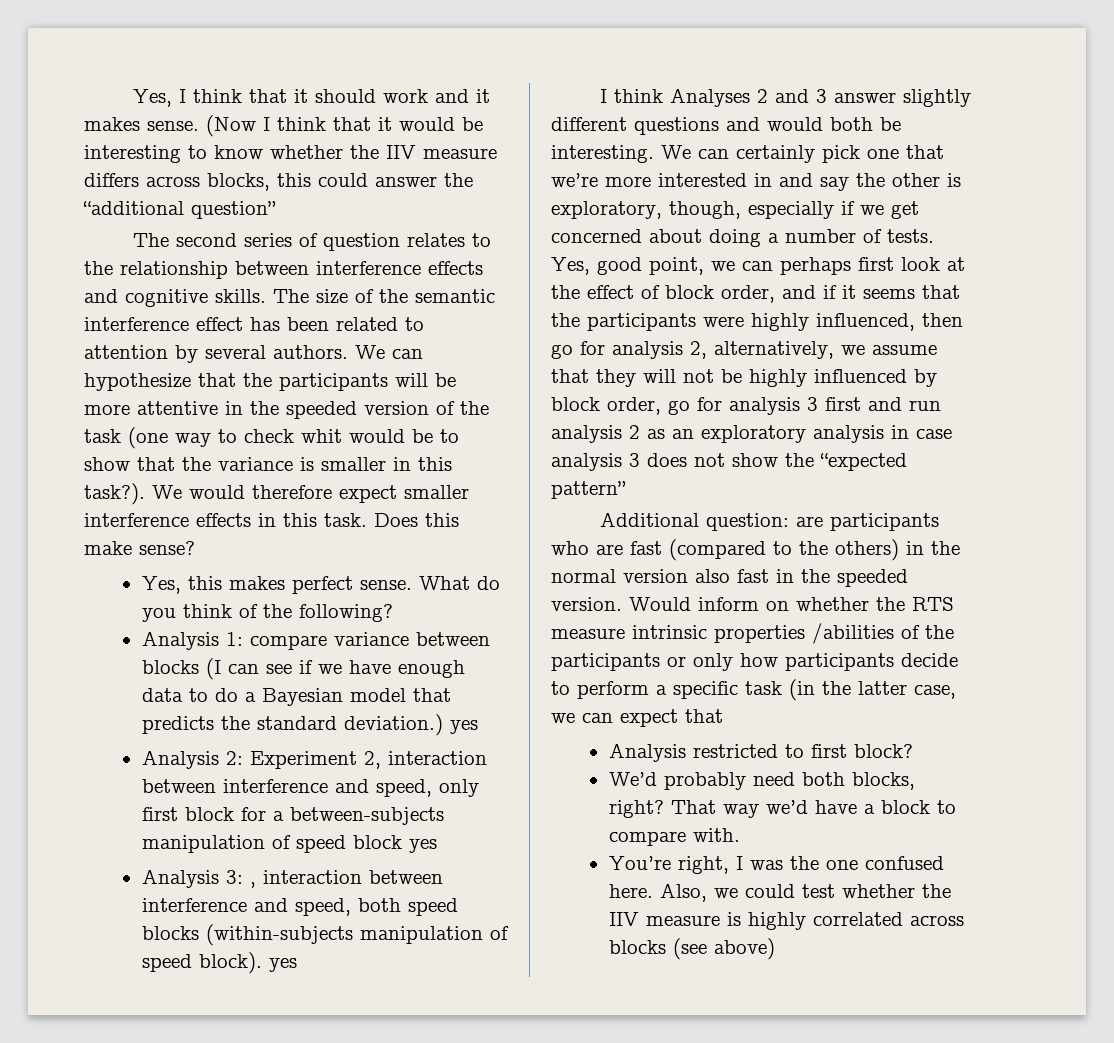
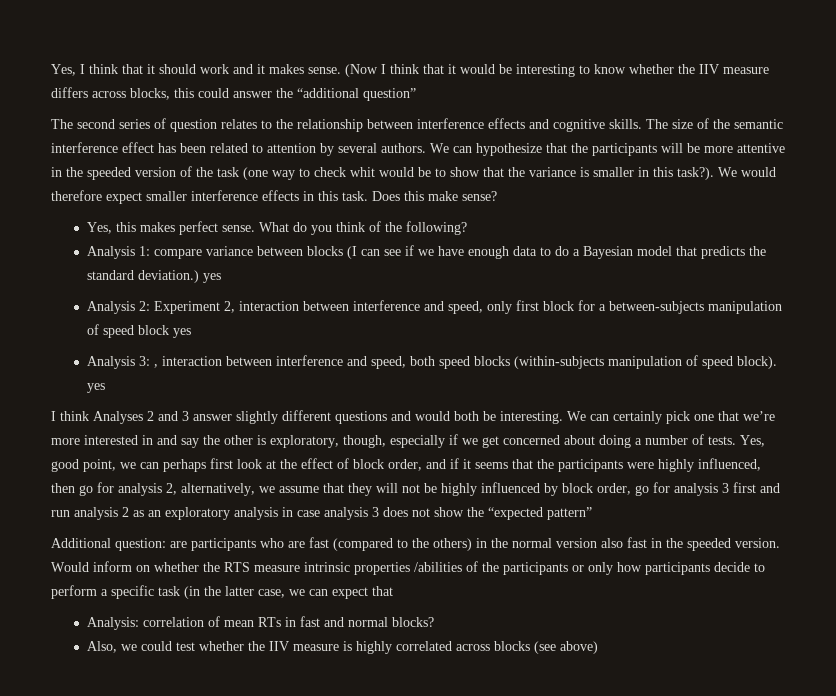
[608,743,913,762] [608,772,915,790] [608,800,956,818] [608,828,740,846] [608,856,944,874] [608,884,653,898] Analysis restricted to first block? // We’d probably need both blocks, right? That way we’d have a block to compare with. // You’re right, I was the one confused here. -> [86,616,434,630] Analysis: correlation of mean RTs in fast and normal blocks? //

